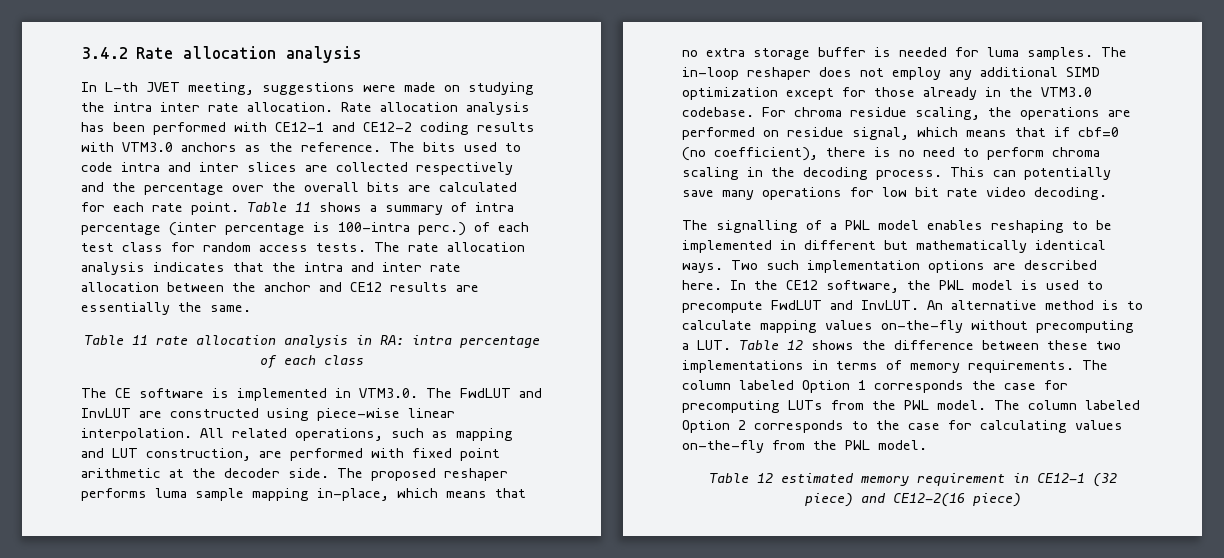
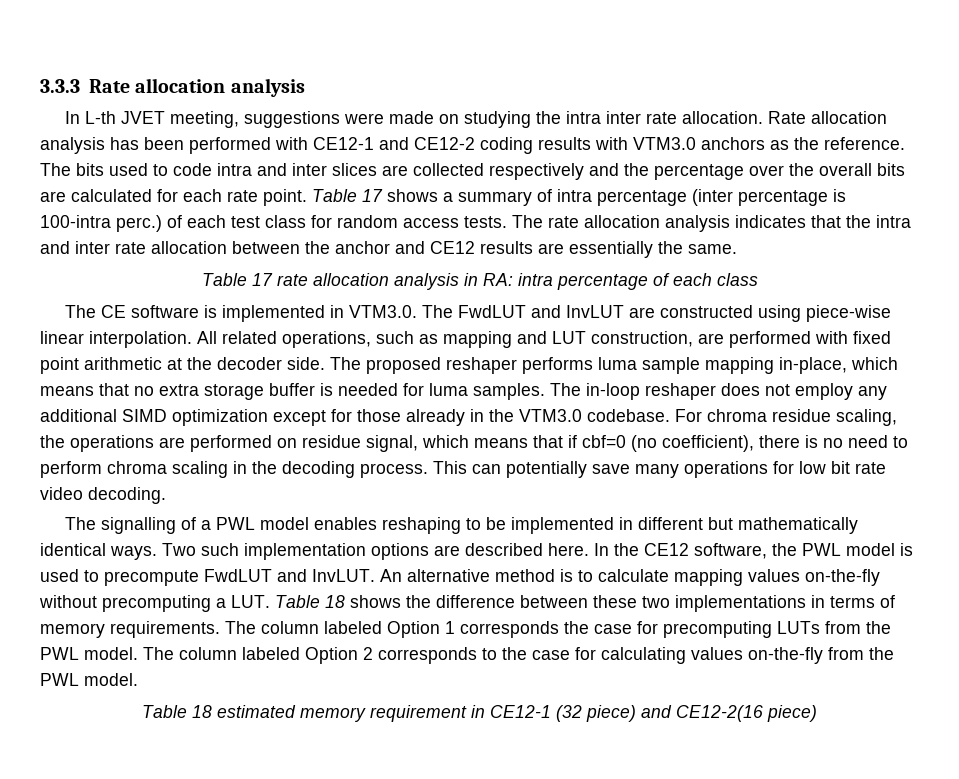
[81,47,129,59] 3.4.2 -> [40,79,80,93] 3.3.3
[295,202,311,212] 11 -> [362,189,383,202] 17
[131,335,148,345] 11 -> [251,273,273,286] 17
[787,340,803,350] 12 -> [325,595,345,608] 18
[756,473,773,483] 12 -> [192,705,212,718] 18

